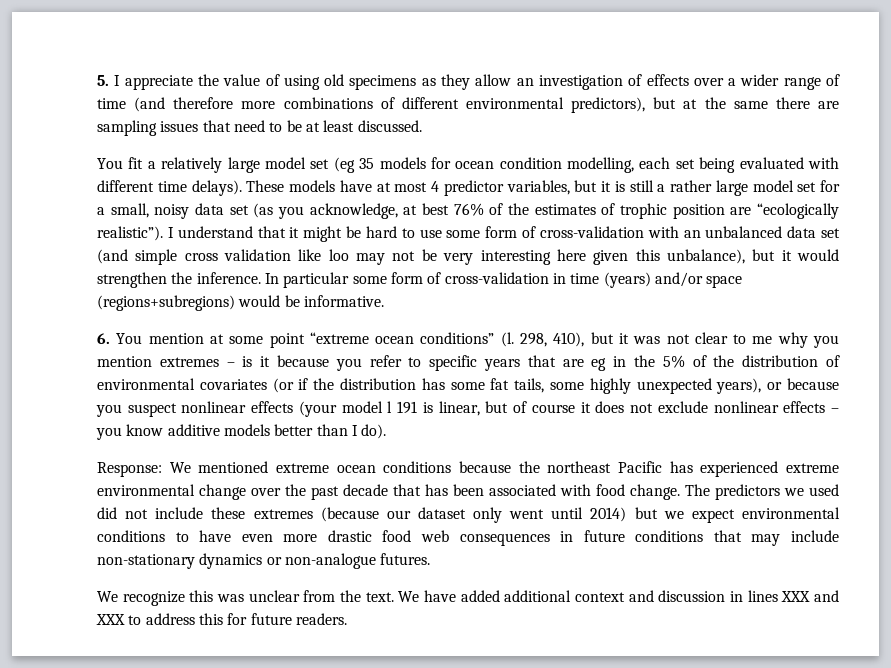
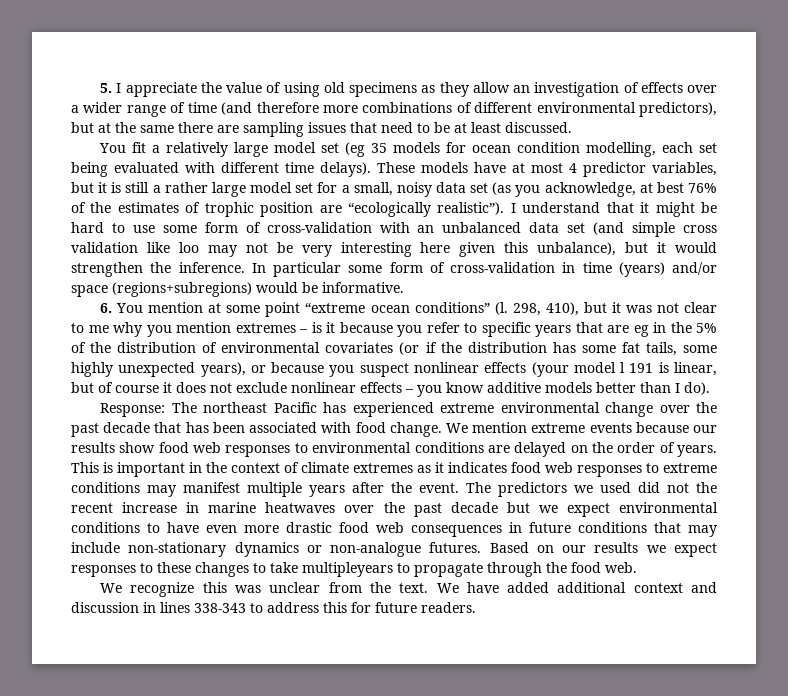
[169,461,540,473] We mentioned extreme ocean conditions because the -> [171,402,197,413] The
(680, 492) none -> [445,422,717,433] [71,442,717,457] [71,462,717,477] [71,482,459,497] We mention extreme events because our results show food web responses to environmental conditions are delayed on the order of years. This is important in the context of climate extremes as it indicates food web responses to extreme conditions may manifest multiple years after the event.
[155,507,627,523] include these extremes (because our dataset only went until 2014) -> [696,482,717,493] [71,502,498,517] the recent increase in marine heatwaves over the past decade
(431, 559) none -> [489,542,717,557] [71,562,637,577] Based on our results we expect responses to these changes to take multipleyears to propagate through the food web.
[781,590,839,602] [96,614,125,625] XXX and XXX -> [194,603,246,613] 338-343

